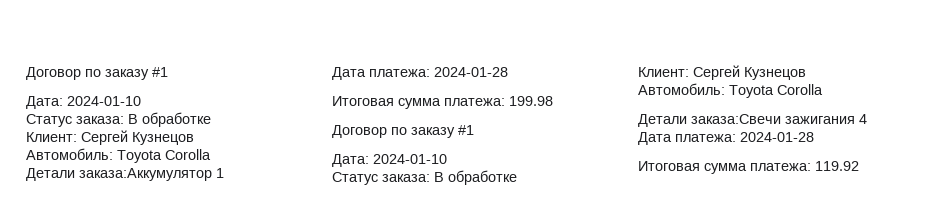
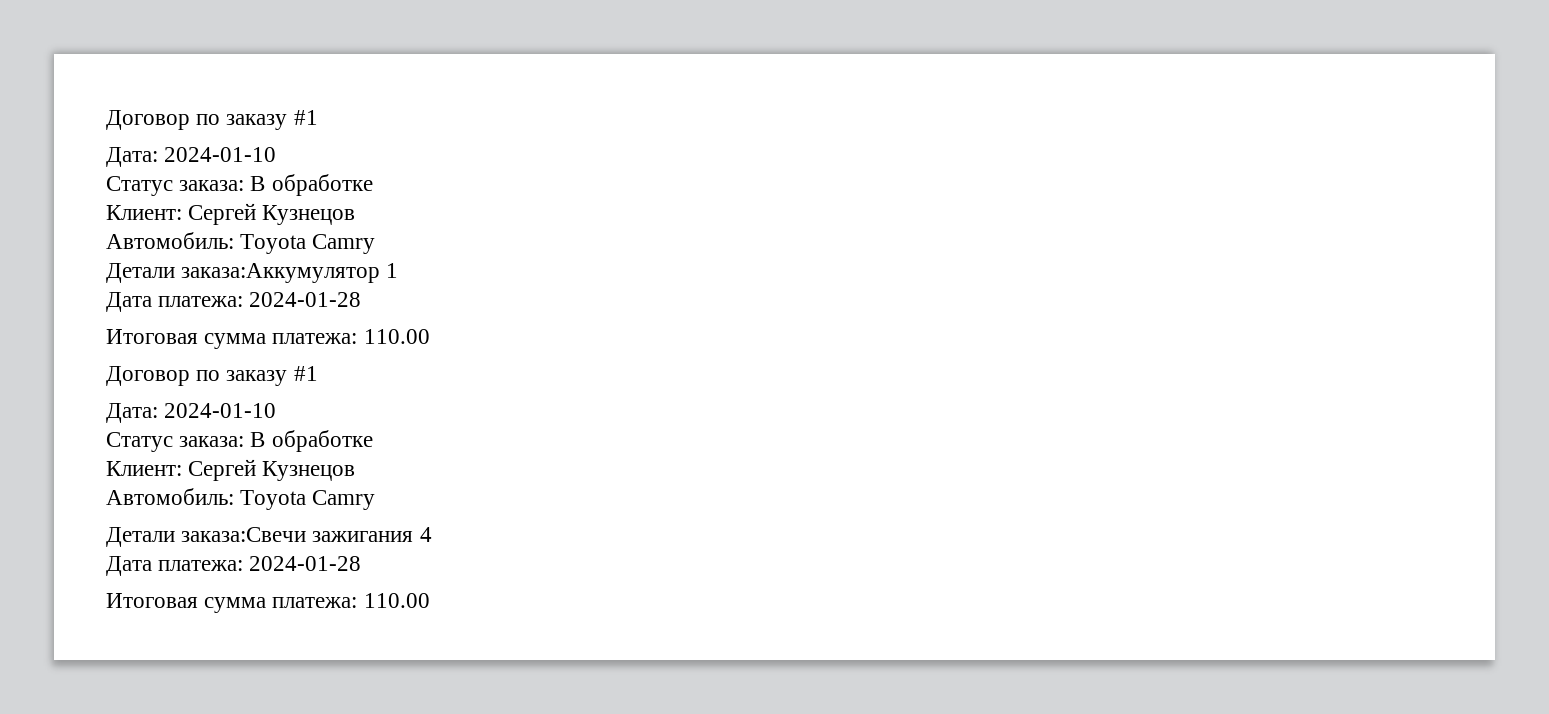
[165,149,211,160] Corolla -> [312,234,376,254] Camry
[509,96,553,106] 199.98 -> [363,329,430,344] 110.00
[777,84,823,95] Corolla -> [312,490,376,510] Camry
[815,161,859,171] 119.92 -> [363,593,430,608] 110.00

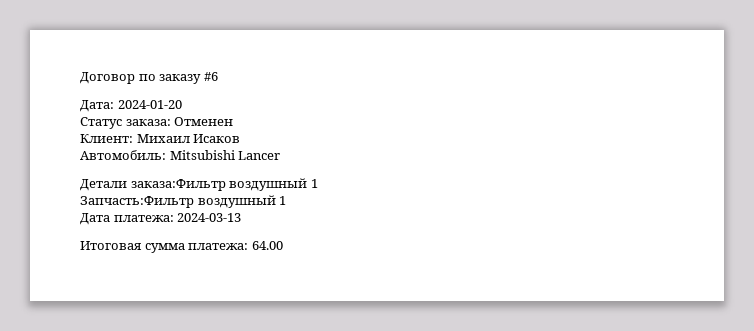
[106,110,318,130] [106,147,277,167] [106,174,373,196] [106,203,356,225] [106,232,376,254] [106,263,381,283] Договор по заказу #1 // Дата: 2024-01-10 // Статус заказа: В обработке // Клиент: Сергей Кузнецов // Автомобиль: Toyota Camry // Детали заказа:Аккумулятор -> [80,72,218,84] [80,100,182,112] [80,117,234,129] [80,134,241,143] [80,150,281,160] [80,178,318,191] [80,195,276,208] Договор по заказу #6 // Дата: 2024-01-20 // Статус заказа: Отменен // Клиент: Михаил Исаков // Автомобиль: Mitsubishi Lancer // Детали заказа:Фильтр воздушный 1 // Запчасть:Фильтр воздушный
[249,292,362,307] [106,329,430,349] [106,366,318,386] [106,403,277,423] [106,430,373,452] [106,459,356,481] [106,488,376,510] [106,527,432,547] [106,556,362,576] [106,593,430,613] 2024-01-28 // Итоговая сумма платежа: 110.00 // Договор по заказу #1 // Дата: 2024-01-10 // Статус заказа: В обработке // Клиент: Сергей Кузнецов // Автомобиль: Toyota Camry // Детали заказа:Свечи зажигания 4 // Дата платежа: 2024-01-28 // Итоговая сумма платежа: 110.00 -> [177,213,242,222] [80,241,283,253] 2024-03-13 // Итоговая сумма платежа: 64.00

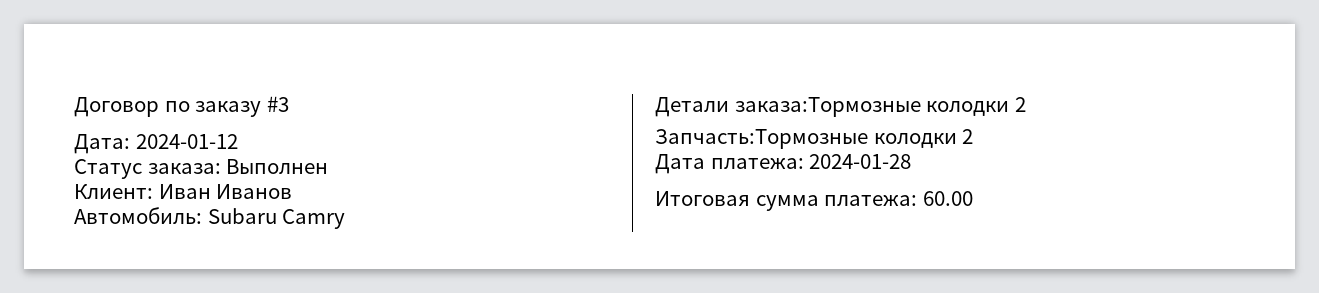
[203,72,218,81] #6 -> [266,96,289,112] #3
[117,100,182,109] 2024-01-20 -> [135,134,238,149] 2024-01-12
[174,117,234,126] Отменен -> [226,159,329,174] Выполнен
[136,134,241,143] Михаил Исаков -> [158,184,293,199] Иван Иванов
[169,150,281,160] Mitsubishi Lancer -> [207,208,346,229] Subaru Camry
[130,178,318,191] [80,195,287,208] заказа:Фильтр воздушный 1 // Запчасть:Фильтр воздушный 1 -> [734,97,1026,117] [655,129,974,149] заказа:Тормозные колодки 2 // Запчасть:Тормозные колодки 2
[177,213,242,222] 2024-03-13 -> [809,154,912,169] 2024-01-28
[251,241,283,250] 64.00 -> [922,191,973,206] 60.00

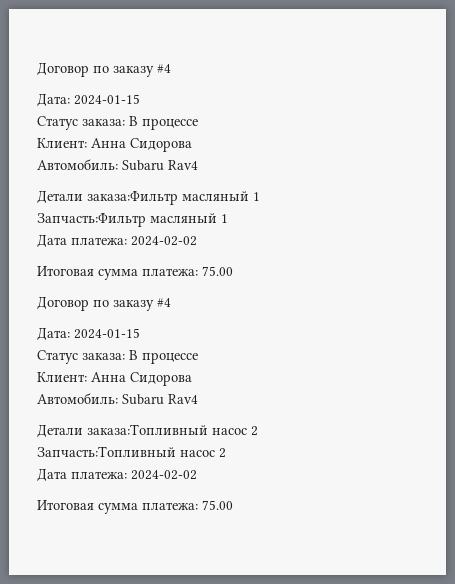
[74,96,289,117] [74,134,238,154] [74,159,329,179] [74,184,293,199] [74,207,346,229] [655,97,1026,117] [655,129,957,149] Договор по заказу #3 // Дата: 2024-01-12 // Статус заказа: Выполнен // Клиент: Иван Иванов // Автомобиль: Subaru Camry // Детали заказа:Тормозные колодки 2 // Запчасть:Тормозные колодки -> [37,62,171,77] [37,93,140,107] [37,116,198,130] [37,138,192,152] [37,159,198,171] [37,190,260,205] [37,213,228,227] [37,234,197,248] [37,266,233,280] [37,296,171,311] [37,327,140,341] [37,350,198,364] [37,372,192,386] [37,393,198,405] [37,424,258,438] [37,446,215,457] Договор по заказу #4 // Дата: 2024-01-15 // Статус заказа: В процессе // Клиент: Анна Сидорова // Автомобиль: Subaru Rav4 // Детали заказа:Фильтр масляный 1 // Запчасть:Фильтр масляный 1 // Дата платежа: 2024-02-02 // Итоговая сумма платежа: 75.00 // Договор по заказу #4 // Дата: 2024-01-15 // Статус заказа: В процессе // Клиент: Анна Сидорова // Автомобиль: Subaru Rav4 // Детали заказа:Топливный насос 2 // Запчасть:Топливный насос
[809,154,912,169] [655,191,973,211] 2024-01-28 // Итоговая сумма платежа: 60.00 -> [131,470,197,480] [37,500,233,514] 2024-02-02 // Итоговая сумма платежа: 75.00

